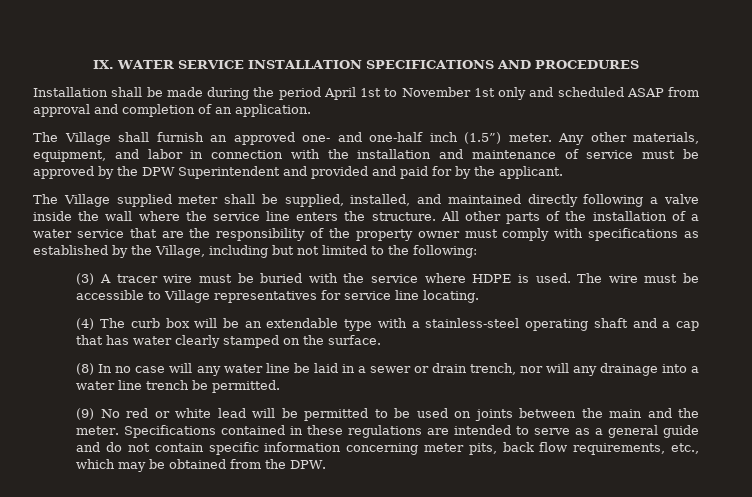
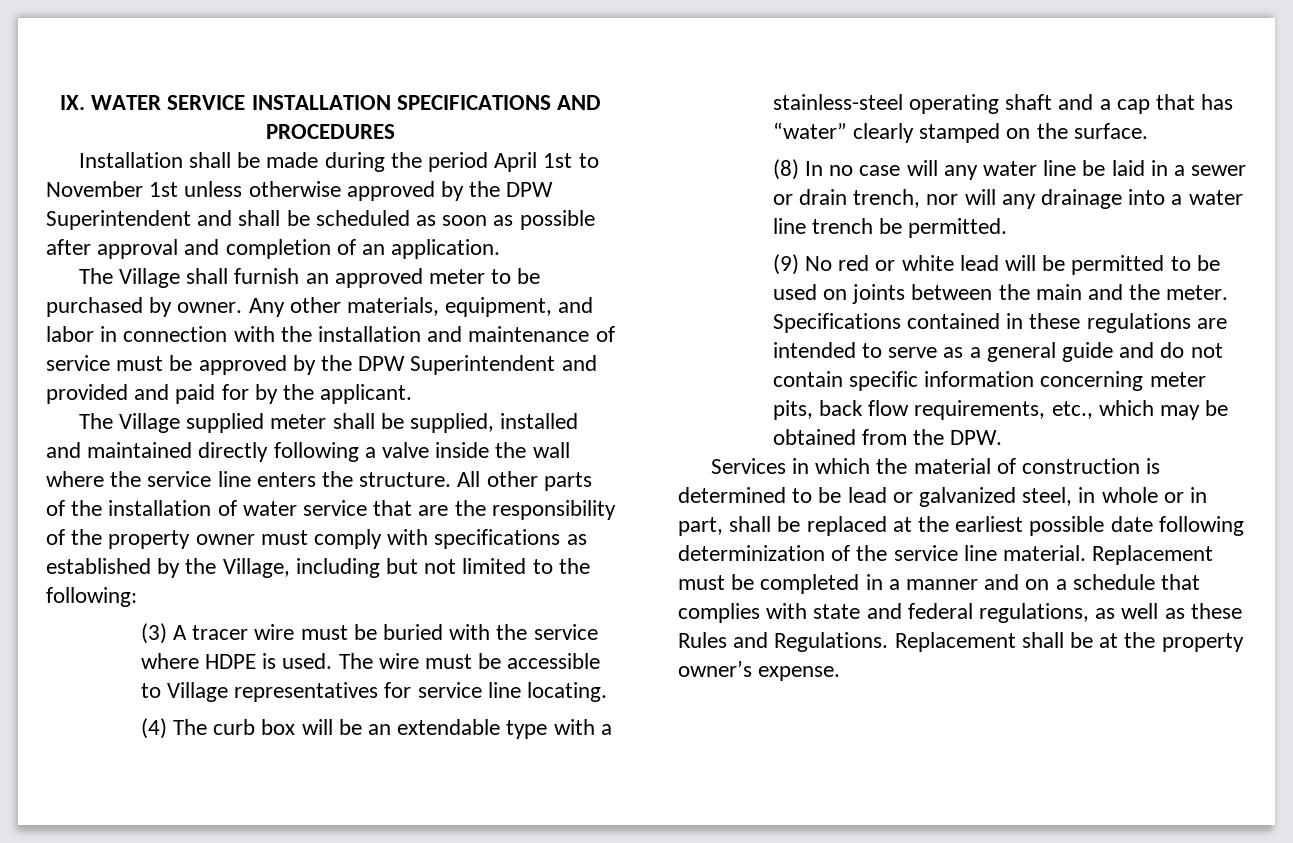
[498,87,699,100] only and scheduled ASAP from -> [184,181,554,201] [46,210,595,230] [46,239,91,255] unless otherwise approved by the DPW Superintendent and shall be scheduled as soon as possible after
[302,132,552,144] one- and one-half inch (1.5”) meter. -> [429,268,541,284] [46,297,243,317] meter to be purchased by owner.
[350,194,411,206] installed, -> [500,413,579,429] installed
[690,214,699,221] a -> (237, 508) none
[133,336,173,345] water -> [772,122,847,139] “water”
(327, 464) none -> [710,458,1161,474] [678,487,1208,507] [678,516,1244,536] [678,545,1214,565] [678,574,1201,594] [678,603,1242,623] [678,632,1244,652] [678,660,841,681] // Services in which the material of construction is determined to be lead or galvanized steel, in whole or in part, shall be replaced at the earliest possible date following determinization of the service line material. Replacement must be completed in a manner and on a schedule that complies with state and federal regulations, as well as these Rules and Regulations. Replacement shall be at the property owner’s expense.

